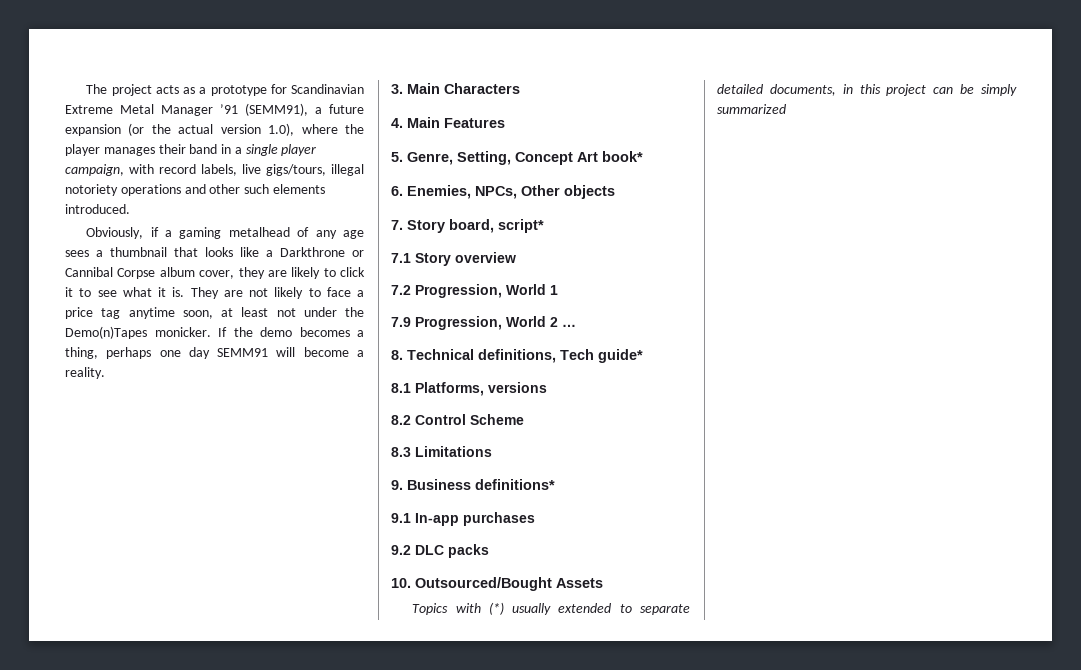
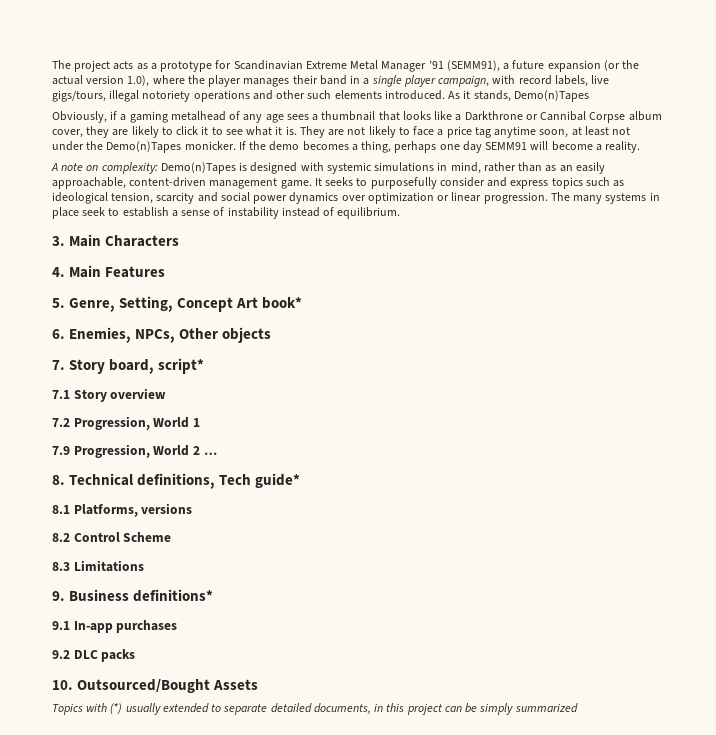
(130, 209) none -> [448,90,589,102] As it stands, Demo(n)Tapes
(105, 373) none -> [51,162,605,174] [52,177,625,189] [52,192,660,204] [52,207,401,219] // A note on complexity: Demo(n)Tapes is designed with systemic simulations in mind, rather than as an easily approachable, content-driven management game. It seeks to purposefully consider and express topics such as ideological tension, scarcity and social power dynamics over optimization or linear progression. The many systems in place seek to establish a sense of instability instead of equilibrium.

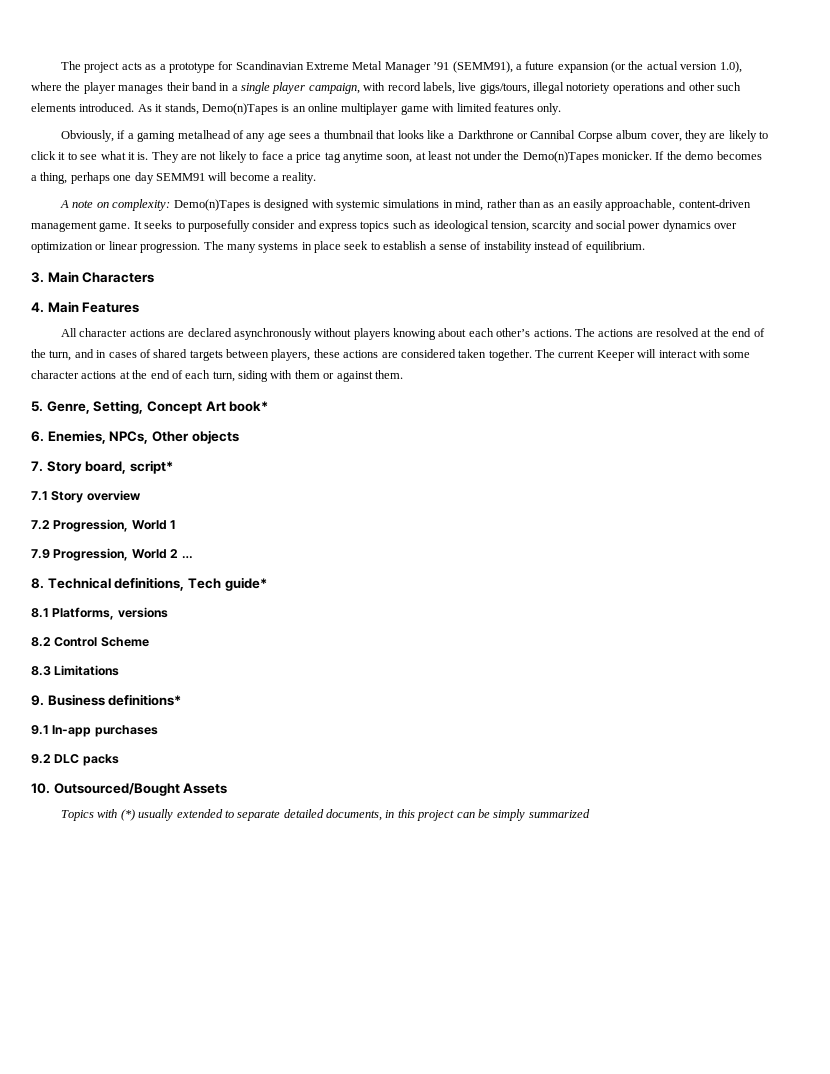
(589, 96) none -> [281,103,562,115] is an online multiplayer game with limited features only.
(166, 272) none -> [61,328,765,340] [31,349,751,361] [31,370,403,382] // All character actions are declared asynchronously without players knowing about each other’s actions. The actions are resolved at the end of the turn, and in cases of shared targets between players, these actions are considered taken together. The current Keeper will interact with some character actions at the end of each turn, siding with them or against them.

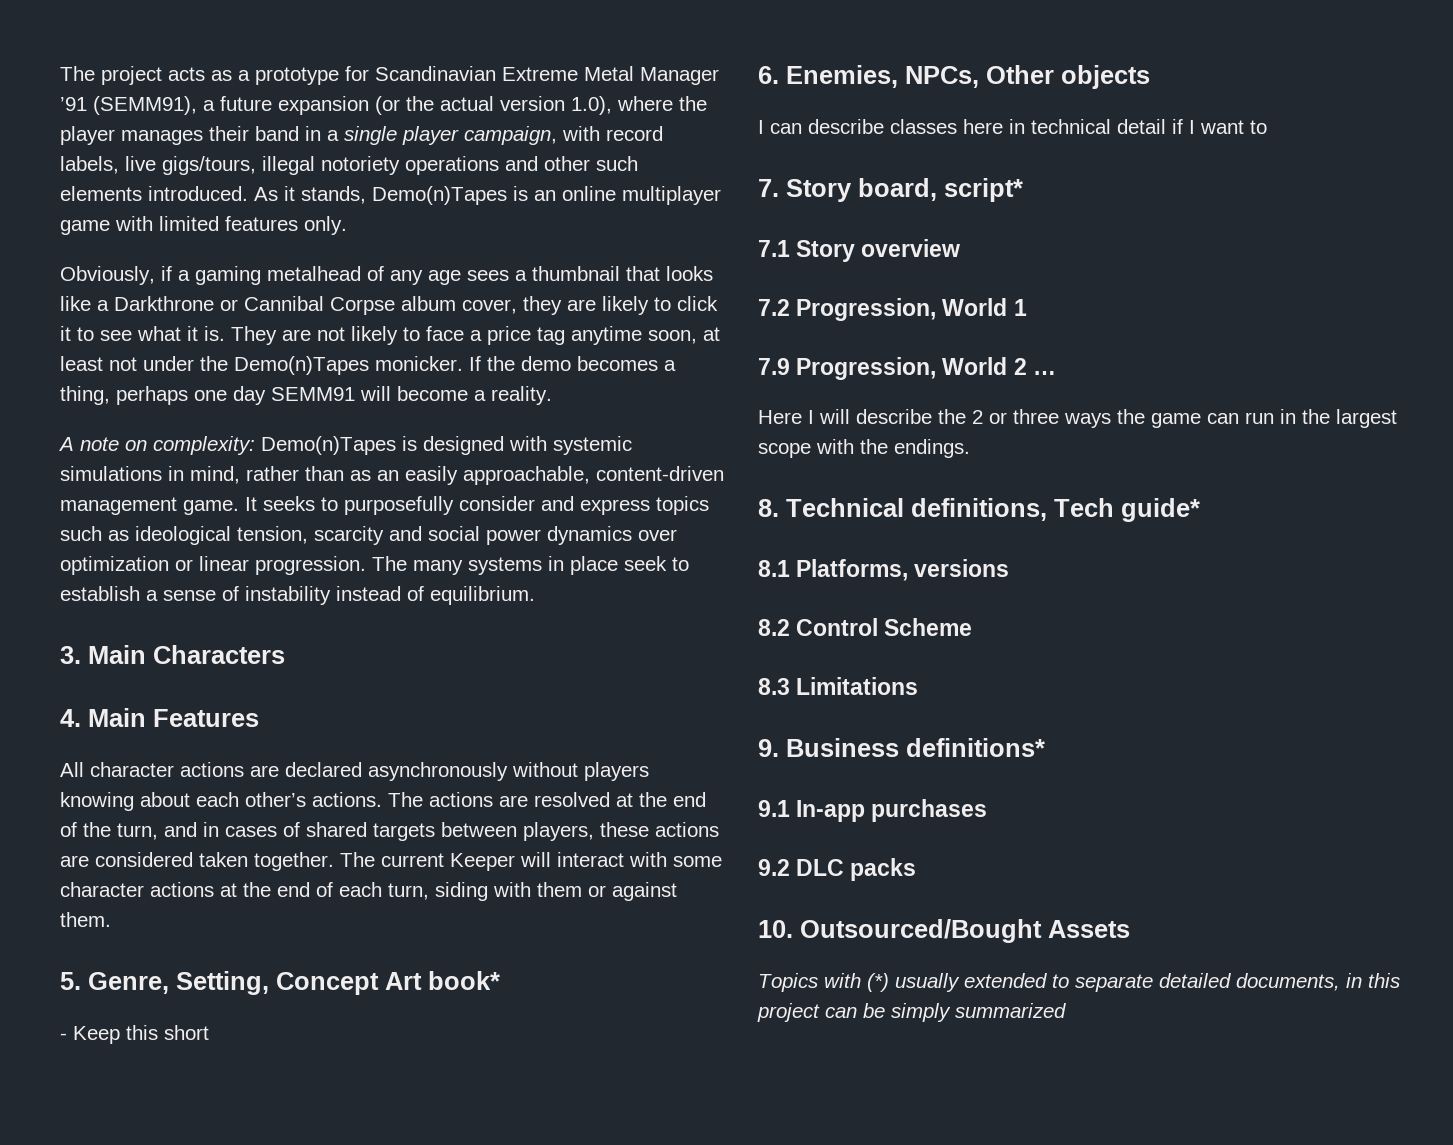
(269, 406) none -> [60,1025,209,1044] // - Keep this short
(239, 437) none -> [758,119,1267,134] // I can describe classes here in technical detail if I want to
(193, 557) none -> [758,409,1397,428] [758,439,970,458] // Here I will describe the 2 or three ways the game can run in the largest scope with the endings.

